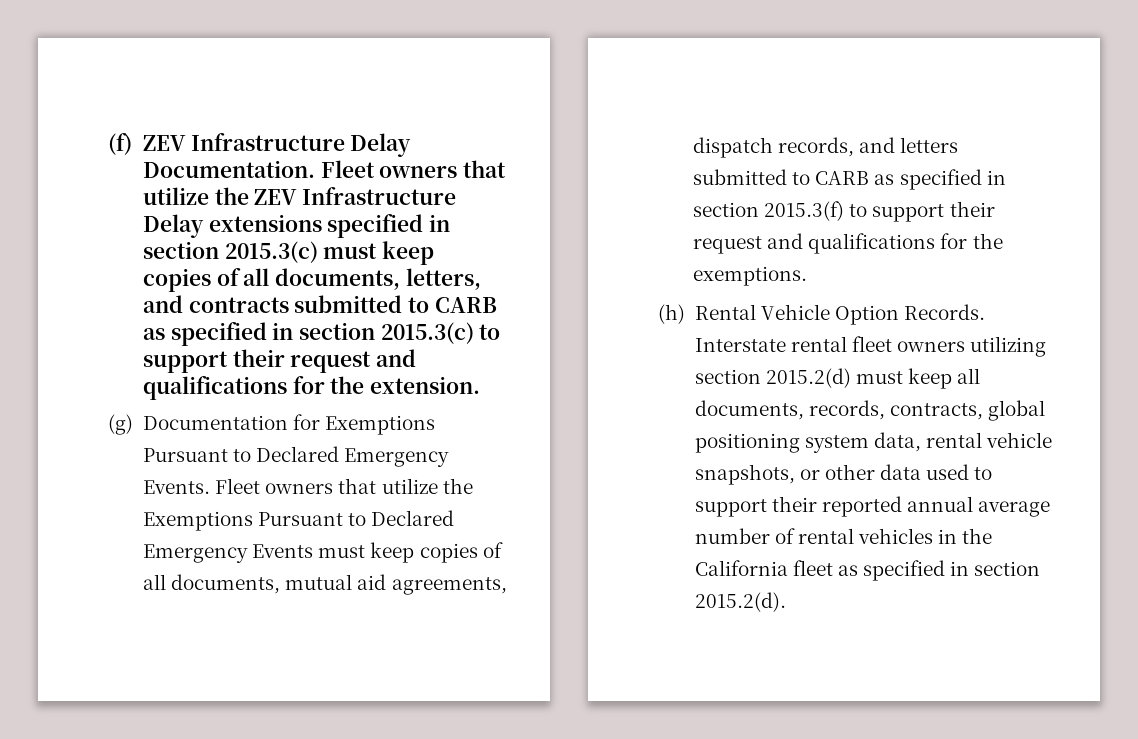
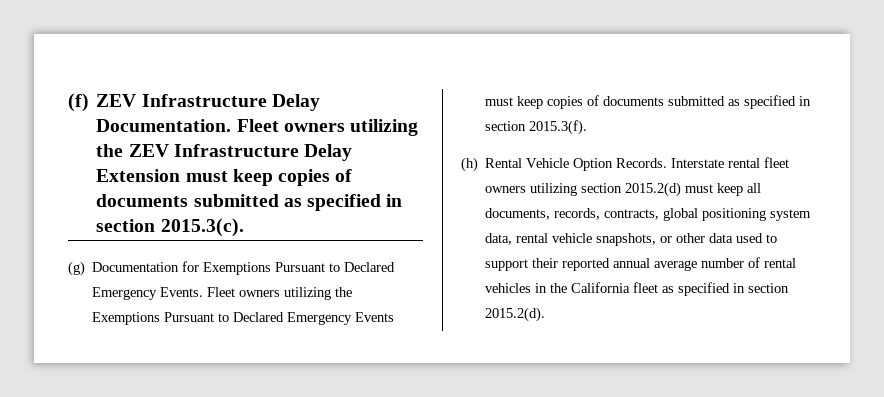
[463,160,507,178] [143,187,210,205] that utilize -> [350,119,419,136] utilizing
[208,214,451,238] [143,241,435,265] [143,268,481,292] [143,295,497,313] [143,322,501,346] [143,349,417,373] [143,376,481,400] extensions specified in section 2015.3(c) must keep copies of all documents, letters, and contracts submitted to CARB as specified in section 2015.3(c) to support their request and qualifications for the extension. -> [96,169,353,186] [96,194,403,211] [96,218,244,237] Extension must keep copies of documents submitted as specified in section 2015.3(c).
[338,478,438,494] that utilize -> [284,287,332,300] utilizing
[143,574,507,595] [693,137,959,158] [693,169,1006,190] [693,201,995,222] [693,233,1003,254] [693,266,808,286] all documents, mutual aid agreements, dispatch records, and letters submitted to CARB as specified in section 2015.3(f) to support their request and qualifications for the exemptions. -> [603,95,812,109] [485,120,588,135] documents submitted as specified in section 2015.3(f).

